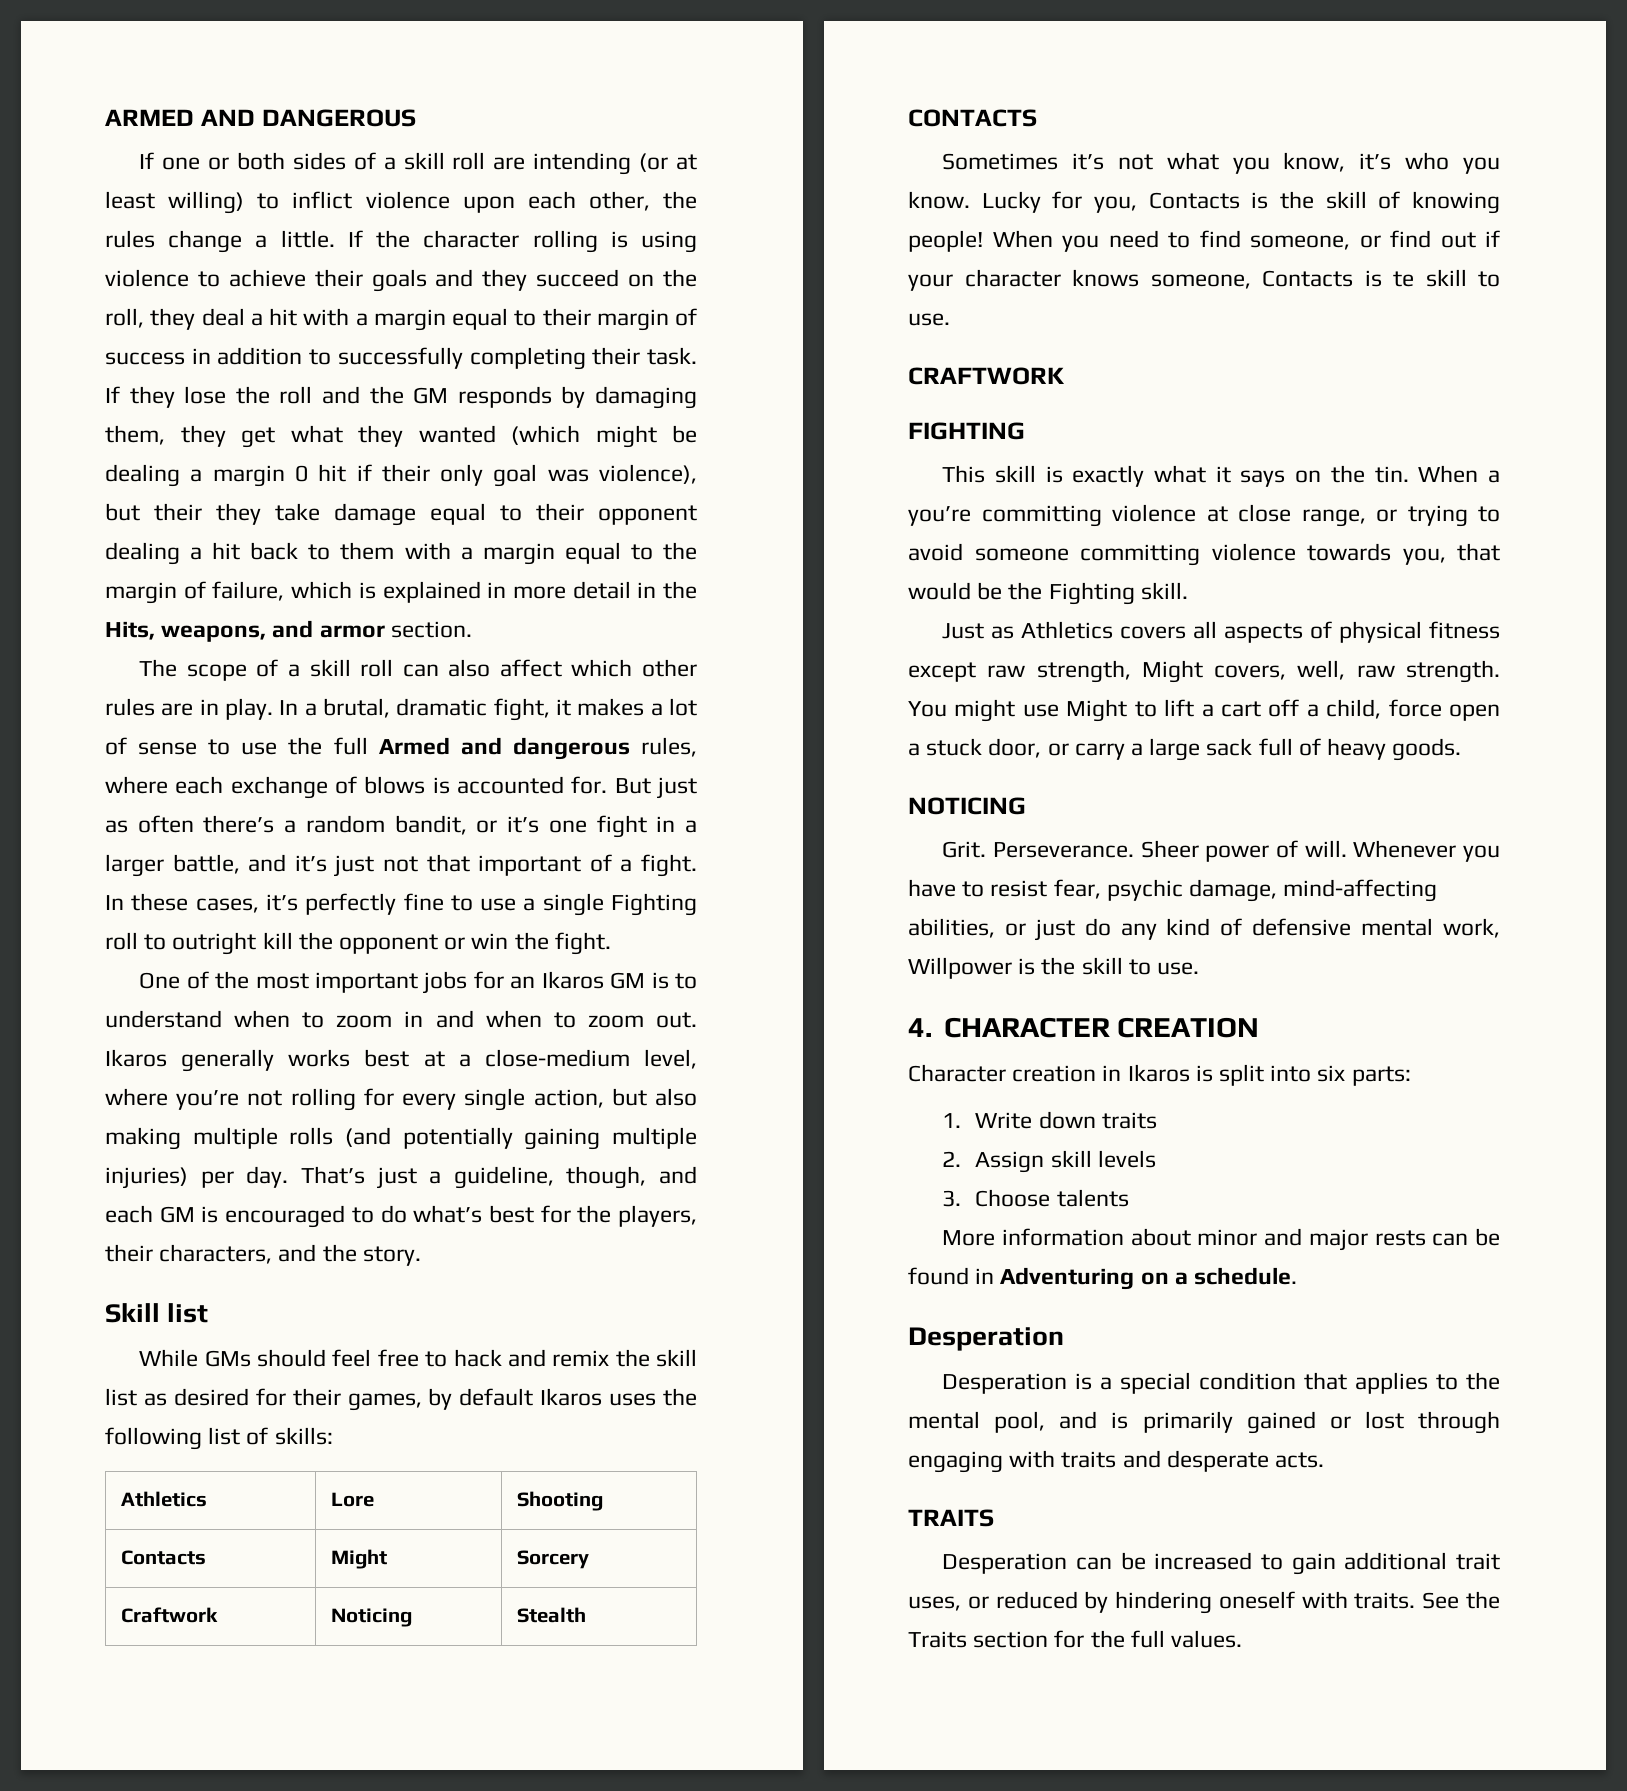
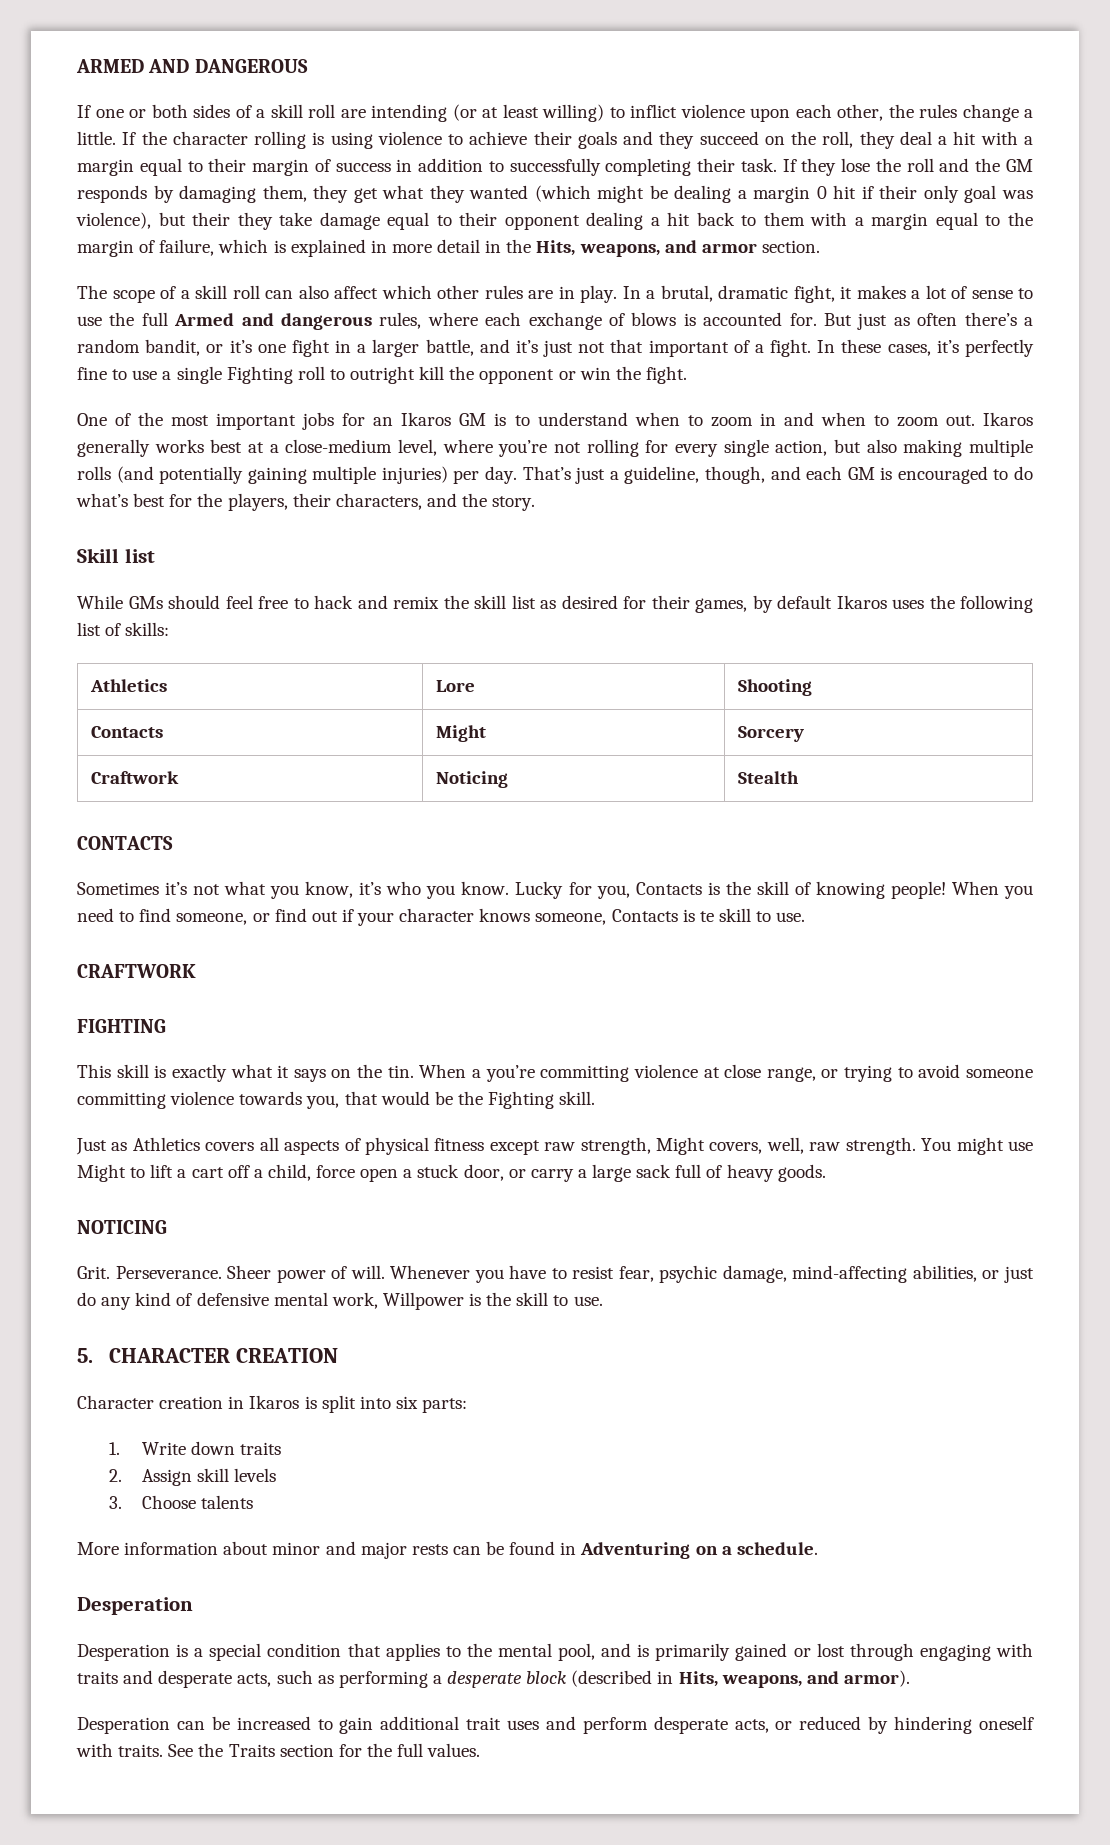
[908,1018,932,1037] 4. -> [77,1348,93,1363] 5.
[1275,1452,1325,1468] [908,1509,994,1527] acts. // TRAITS -> [237,1670,910,1688] acts, such as performing a desperate block (described in Hits, weapons, and armor).
[908,1596,961,1611] uses, -> [507,1716,769,1734] uses and perform desperate acts,

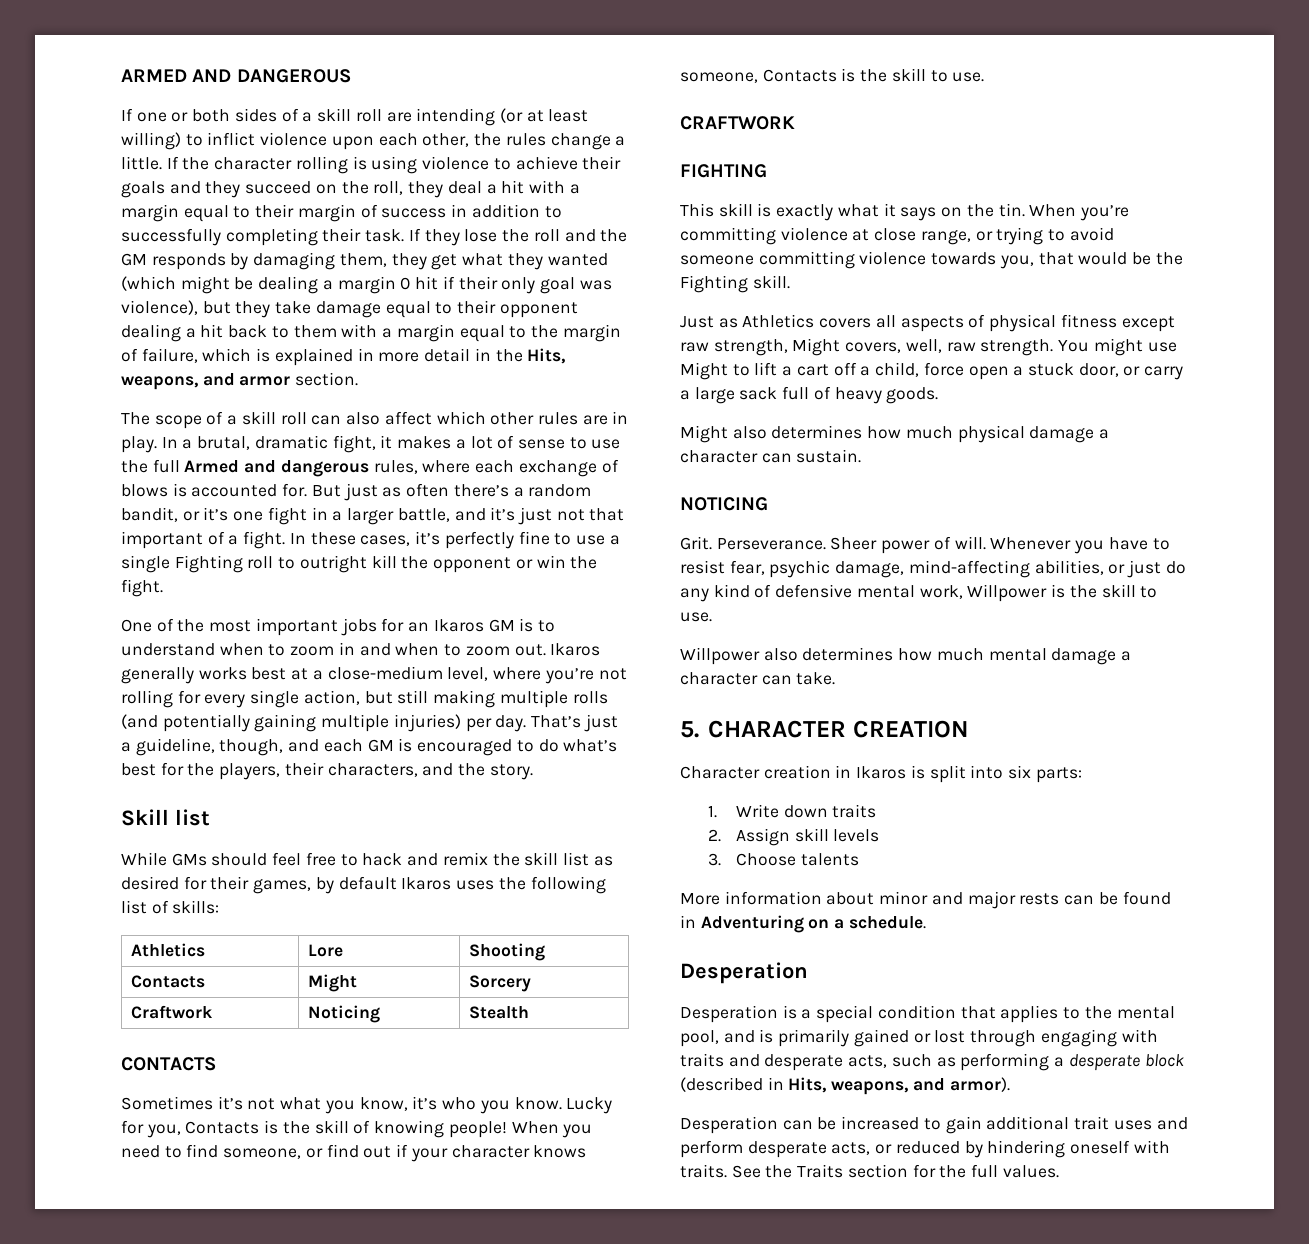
[192,212,231,226] their -> (231, 307) none
[866,439,897,453] also -> [397,690,429,704] still
[699,911,714,922] te -> [860,69,888,82] the
[471,1069,481,1078] a -> (1077, 210) none
(826, 1173) none -> [680,425,1110,443] [680,449,862,463] // Might also determines how much physical damage a character can sustain.
(603, 1301) none -> [680,647,1132,665] [680,672,836,685] // Willpower also determines how much mental damage a character can take.

